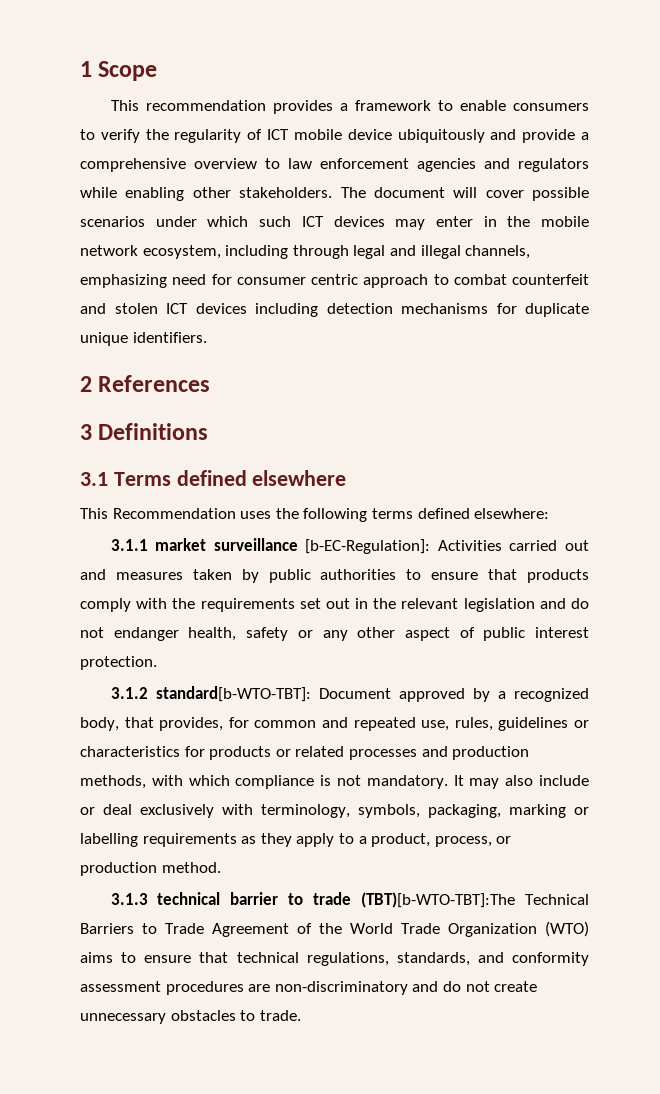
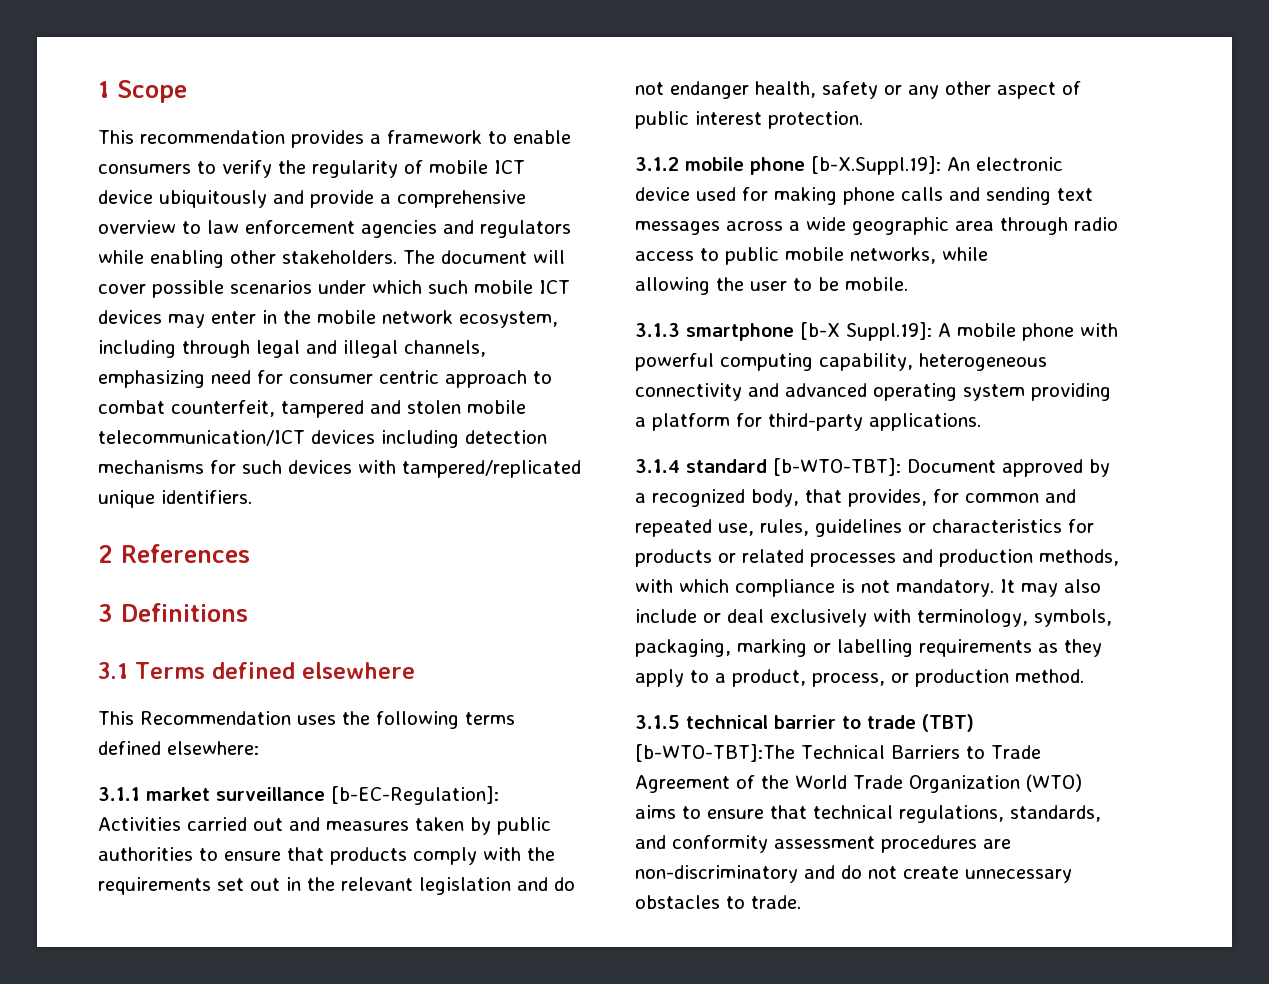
[267,129,342,140] ICT mobile -> [429,160,525,174] mobile ICT
(292, 221) none -> [474,280,533,294] mobile
[512,274,589,285] [80,303,188,314] counterfeit and stolen ICT -> [171,400,526,418] [98,430,305,446] counterfeit, tampered and stolen mobile telecommunication/ICT
[525,303,589,317] duplicate -> [242,460,581,478] such devices with tampered/replicated
[155,686,311,702] standard[b-WTO-TBT]: -> [685,156,1063,175] [635,187,1093,205] [635,217,1118,235] [635,247,988,265] [635,277,908,295] [635,322,1118,341] [635,353,1047,371] [635,383,1111,401] [635,413,981,431] [635,458,901,476] mobile phone [b-X.Suppl.19]: An electronic device used for making phone calls and sending text messages across a wide geographic area through radio access to public mobile networks, while // allowing the user to be mobile. // 3.1.3 smartphone [b-X Suppl.19]: A mobile phone with powerful computing capability, heterogeneous connectivity and advanced operating system providing a platform for third-party applications. // 3.1.4 standard [b-WTO-TBT]:
[110,893,148,905] 3.1.3 -> [635,715,680,729] 3.1.5
[361,892,516,908] (TBT)[b-WTO-TBT]:The -> [922,714,974,732] [635,744,795,762] (TBT) [b-WTO-TBT]:The

